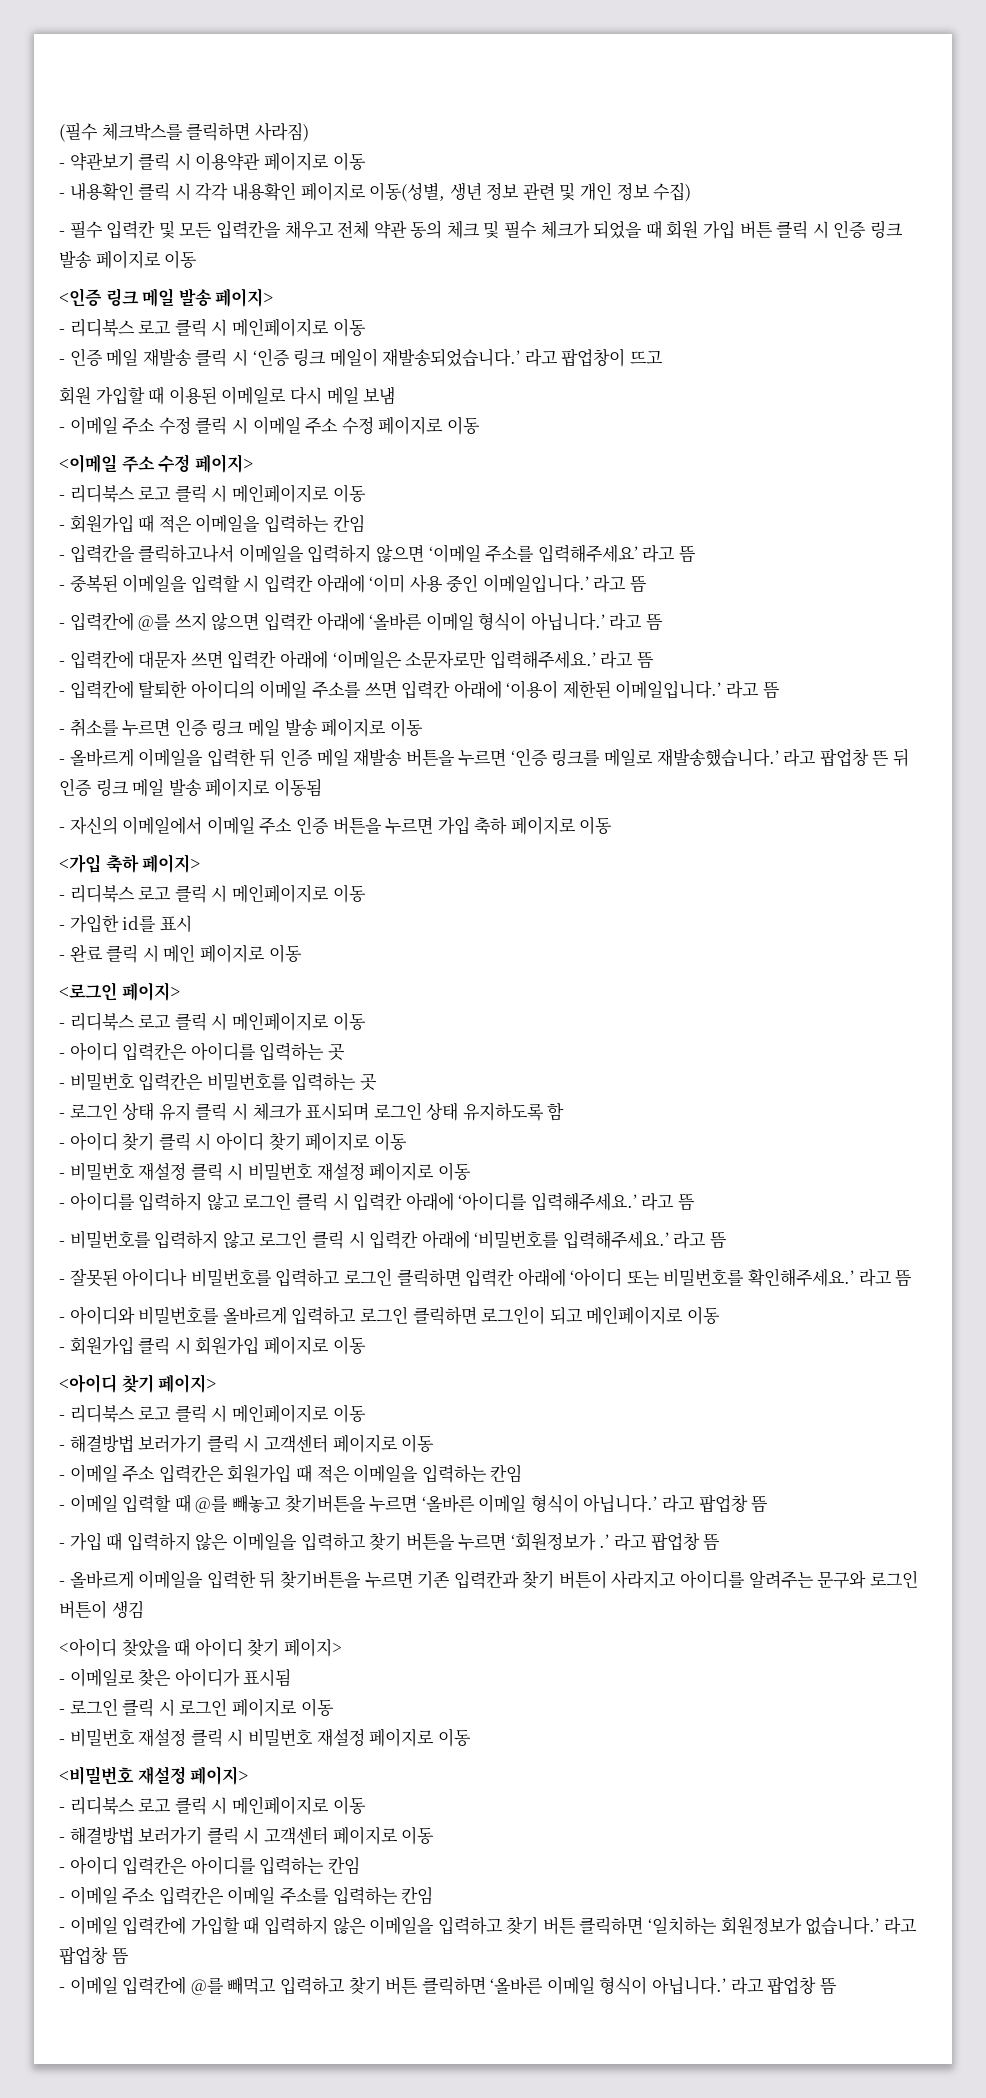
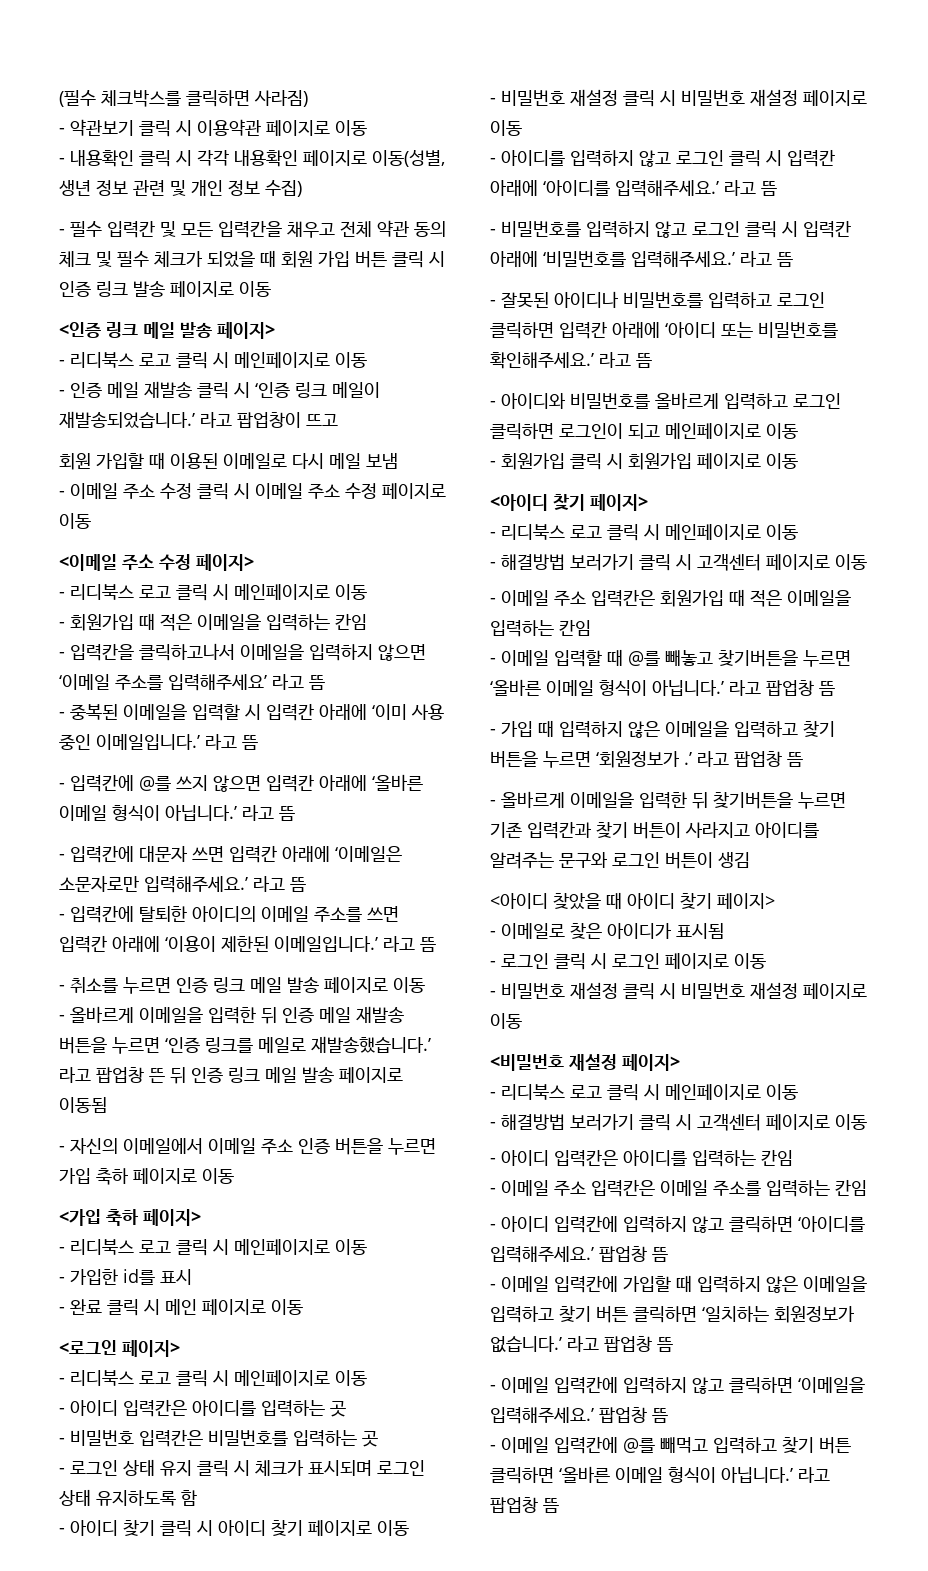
(434, 1895) none -> [490,1215,865,1233] [490,1246,668,1263] // - 아이디 입력칸에 입력하지 않고 클릭하면 ‘아이디를 입력해주세요.’ 팝업창 뜸
(129, 1956) none -> [490,1376,865,1394] [490,1407,668,1424] // - 이메일 입력칸에 입력하지 않고 클릭하면 ‘이메일을 입력해주세요.’ 팝업창 뜸

